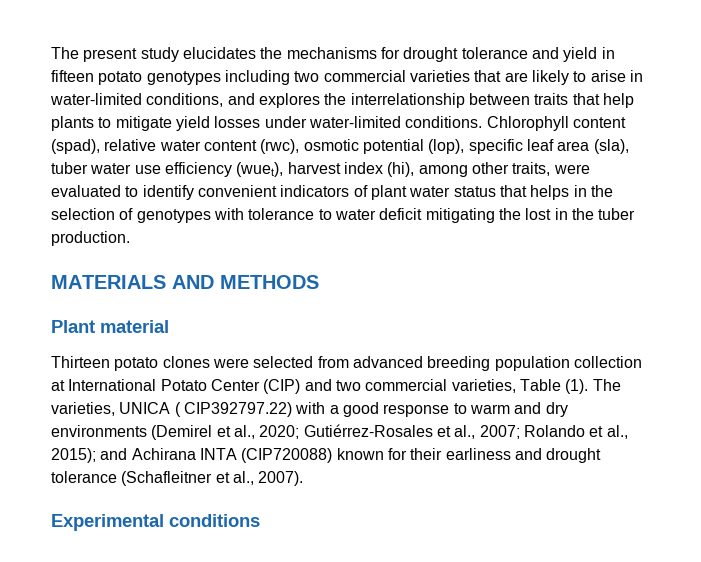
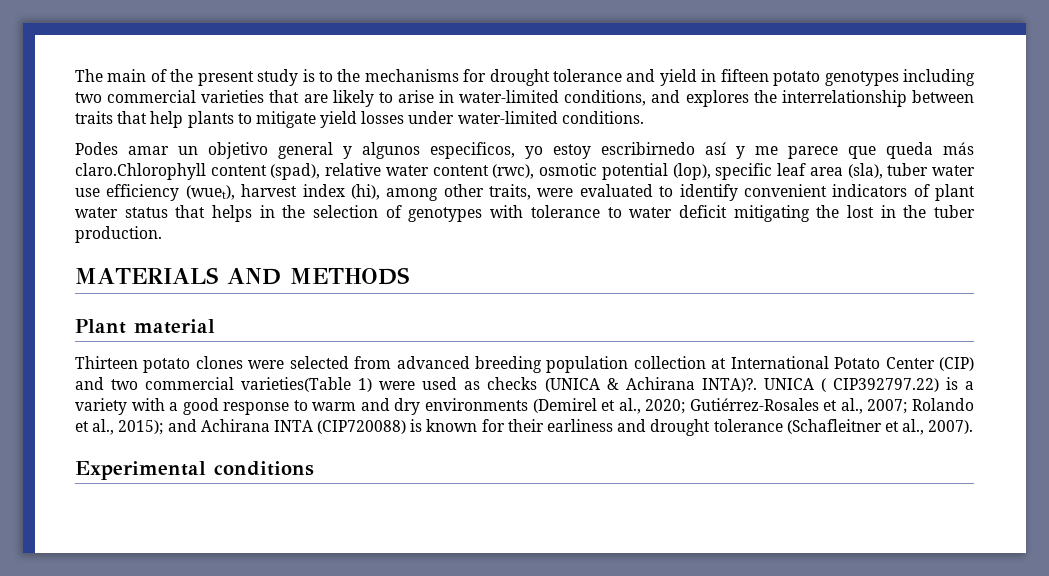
[51,47,256,62] The present study elucidates -> [75,69,333,86] The main of the present study is to
[486,116,569,131] Chlorophyll -> [75,142,974,159] [75,163,206,180] // Podes amar un objetivo general y algunos especificos, yo estoy escribirnedo así y me parece que queda más claro.Chlorophyll
[451,379,621,394] [51,402,292,417] varieties, Table (1). The varieties, UNICA ( CIP392797.22) -> [241,377,974,392] [75,398,127,415] varieties(Table 1) were used as checks (UNICA & Achirana INTA)?. UNICA ( CIP392797.22) is a variety
(333, 455) none -> [410,419,423,432] is

